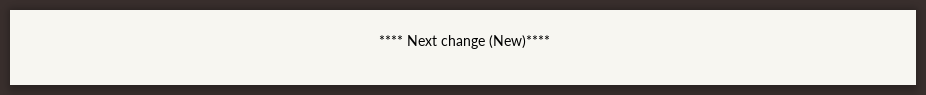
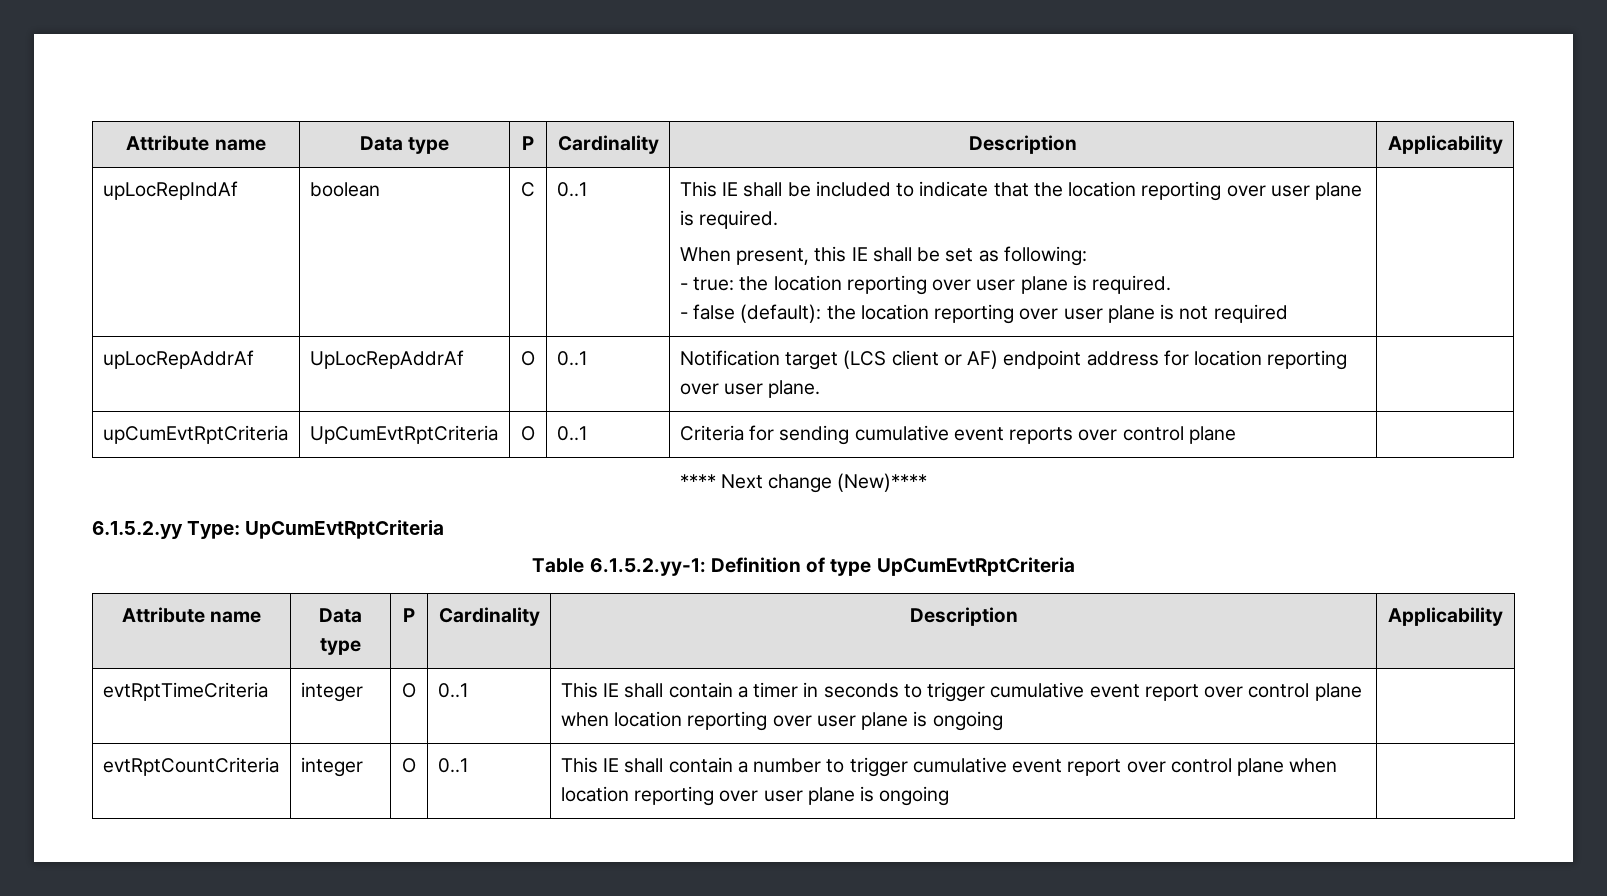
[379,35,550,49] **** Next change (New)**** -> [126,135,266,151] [359,136,450,154] [522,136,534,150] [557,135,659,154] [969,135,1077,154] [1387,135,1503,154] [102,181,238,200] [309,182,380,197] [521,182,535,197] [556,182,588,197] [679,181,1363,201] [679,210,778,229] [679,246,1087,266] [679,275,1172,295] [679,304,1288,324] [102,350,254,369] [309,350,464,369] [521,351,535,366] [556,351,588,366] [679,350,1348,370] [679,380,821,398] [102,425,288,444] [309,425,498,444] [521,426,535,441] [556,426,588,441] [679,425,1236,445] [679,473,928,493] [92,520,445,539] [532,557,1075,576] [121,607,262,623] [319,608,362,623] [320,638,361,655] [403,608,415,622] [438,607,540,626] [909,607,1018,626] [1388,607,1503,626] [102,682,268,701] [300,682,363,702] [402,683,416,698] [437,683,469,698] [560,682,1362,702] [560,711,1003,731] [102,757,279,776] [300,757,363,777] [402,758,416,773] [437,758,469,773] [560,757,1338,777] [560,786,950,806] Attribute name | Data type | P | Cardinality | Description | Applicability // upLocRepIndAf | boolean | C | 0..1 | This IE shall be included to indicate that the location reporting over user plane is required. // When present, this IE shall be set as following: // - true: the location reporting over user plane is required. // - false (default): the location reporting over user plane is not required | // upLocRepAddrAf | UpLocRepAddrAf | O | 0..1 | Notification target (LCS client or AF) endpoint address for location reporting over user plane. | // upCumEvtRptCriteria | UpCumEvtRptCriteria | O | 0..1 | Criteria for sending cumulative event reports over control plane | // **** Next change (New)**** // 6.1.5.2.yy Type: UpCumEvtRptCriteria // Table 6.1.5.2.yy-1: Definition of type UpCumEvtRptCriteria // Attribute name | Data type | P | Cardinality | Description | Applicability // evtRptTimeCriteria | integer | O | 0..1 | This IE shall contain a timer in seconds to trigger cumulative event report over control plane when location reporting over user plane is ongoing | // evtRptCountCriteria | integer | O | 0..1 | This IE shall contain a number to trigger cumulative event report over control plane when location reporting over user plane is ongoing |

